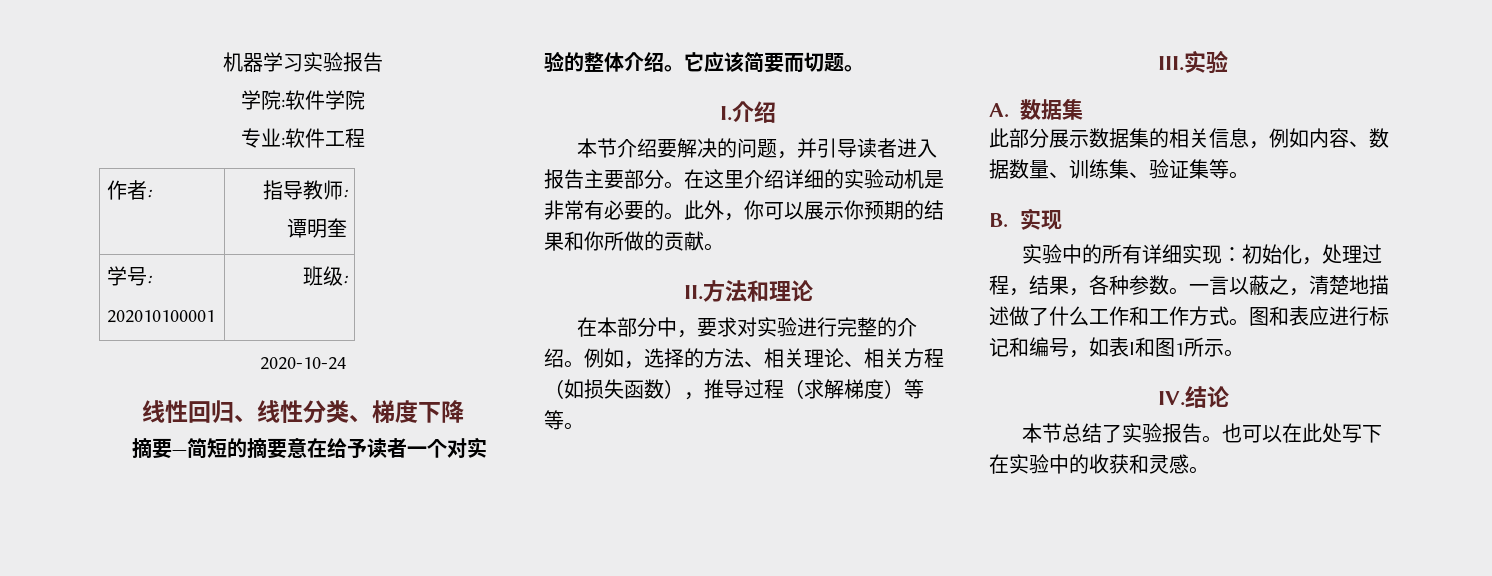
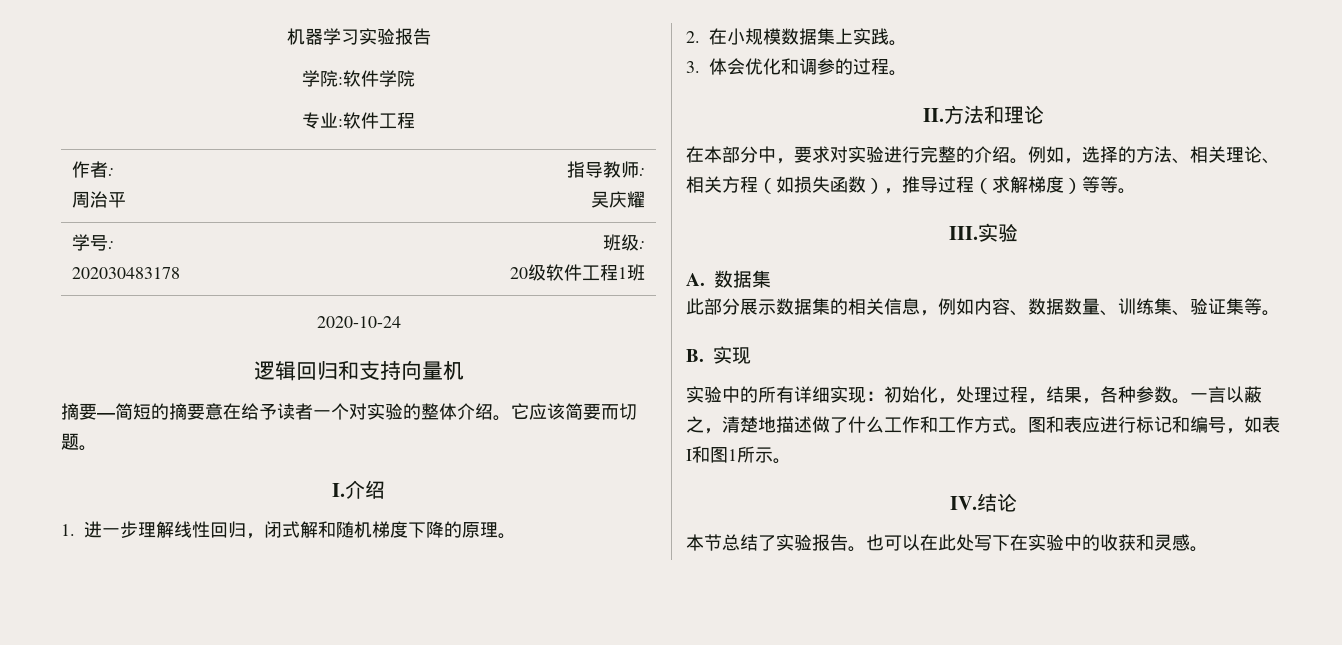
(153, 193) none -> [72,191,127,208] // 周治平
[286,218,347,238] 谭明奎 -> [590,191,645,208] 吴庆耀
[107,310,216,323] 202010100001 -> [72,267,181,279] 202030483178
[260,357,346,370] [142,400,464,423] // 2020-10-24 // 线性回归、线性分类、梯度下降 -> [509,264,645,281] [316,316,401,328] [253,360,464,381] // 20级软件工程1班 // 2020-10-24 // 逻辑回归和支持向量机
[577,138,938,159] [544,169,944,189] [544,200,944,221] [544,231,704,251] 本节介绍要解决的问题，并引导读者进入报告主要部分。在这里介绍详细的实验动机是非常有必要的。此外，你可以展示你预期的结果和你所做的贡献 -> [61,521,517,539] [686,28,908,46] [686,58,890,75] 1.进一步理解线性回归，闭式解和随机梯度下降的原理。 // 2.在小规模数据集上实践。 // 3.体会优化和调参的过程

